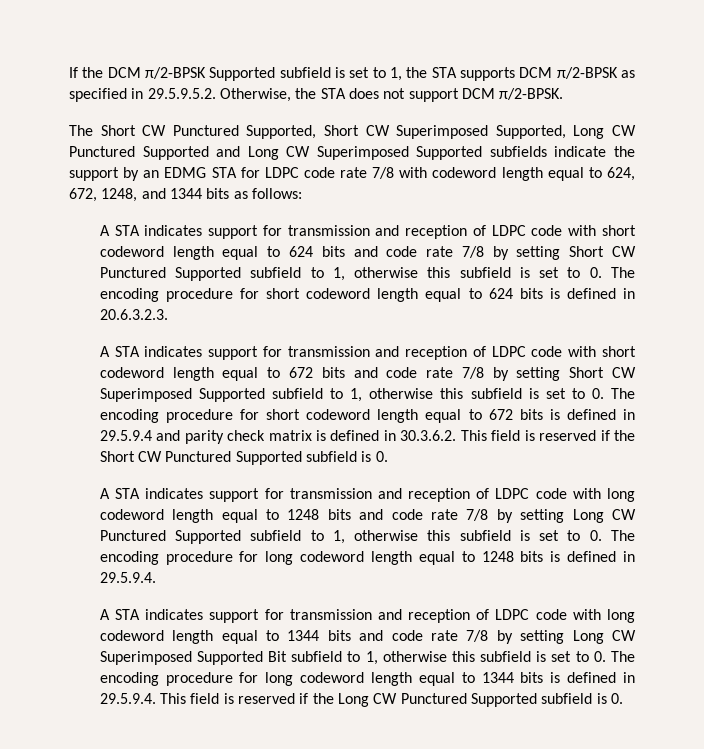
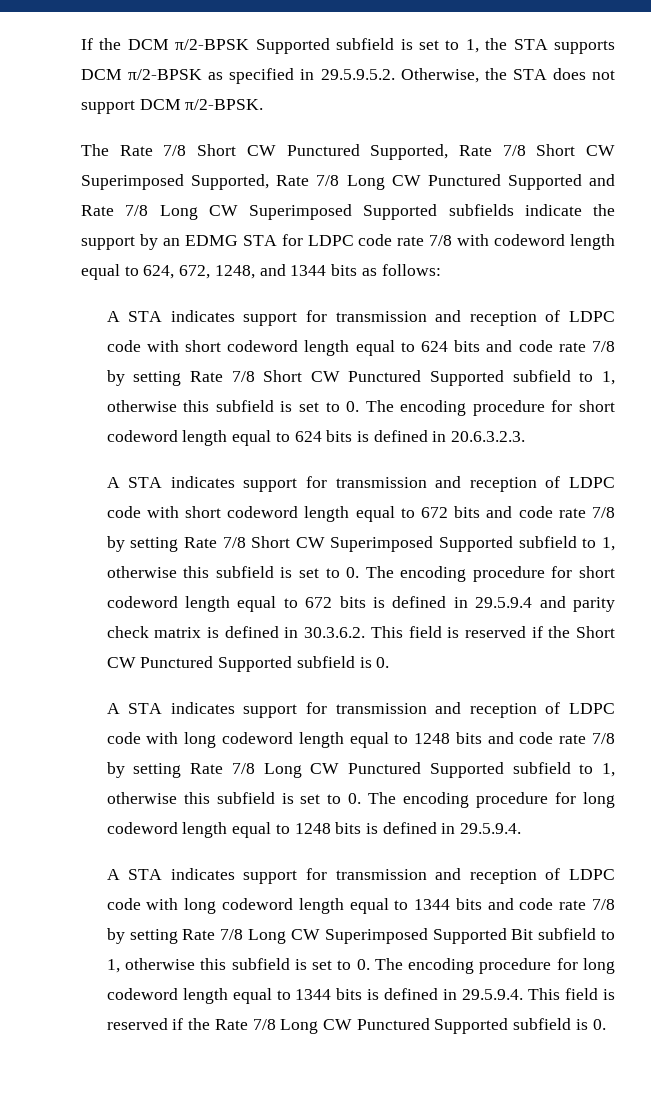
(93, 130) none -> [119,145,187,156] Rate 7/8
(317, 132) none -> [458,145,526,156] Rate 7/8
(566, 132) none -> [276,175,340,186] Rate 7/8
(241, 151) none -> [81,205,149,216] Rate 7/8
(561, 253) none -> [189,371,255,382] Rate 7/8
(561, 374) none -> [183,537,246,548] Rate 7/8
(565, 516) none -> [190,763,255,774] Rate 7/8
(565, 637) none -> [182,929,244,940] Rate 7/8
(334, 698) none -> [214,1019,276,1030] Rate 7/8

